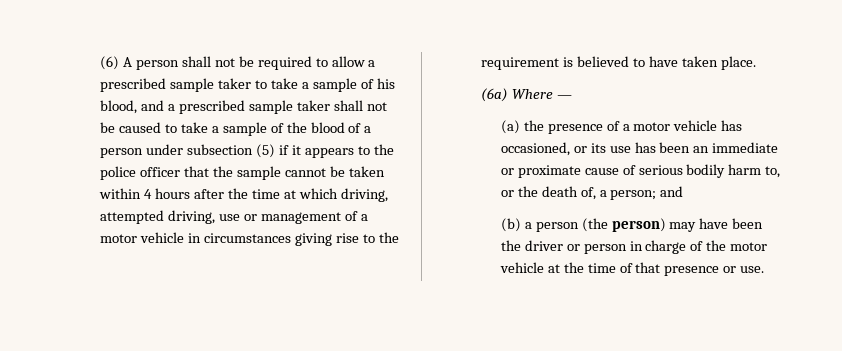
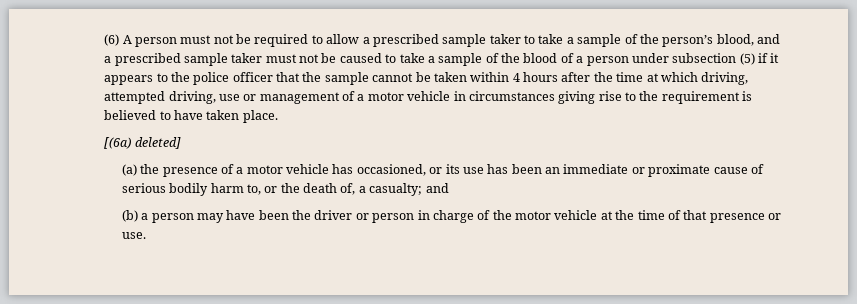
[181,56,211,67] shall -> [180,35,212,44] must
[376,78,395,89] his -> [639,34,714,47] the person’s
[333,100,363,111] shall -> [265,54,297,63] must
[481,88,573,102] (6a) Where — -> [104,137,181,149] [(6a) deleted]
[610,190,657,200] person; -> [369,183,423,196] casualty;
[581,218,666,232] (the person) -> (194, 218) none

